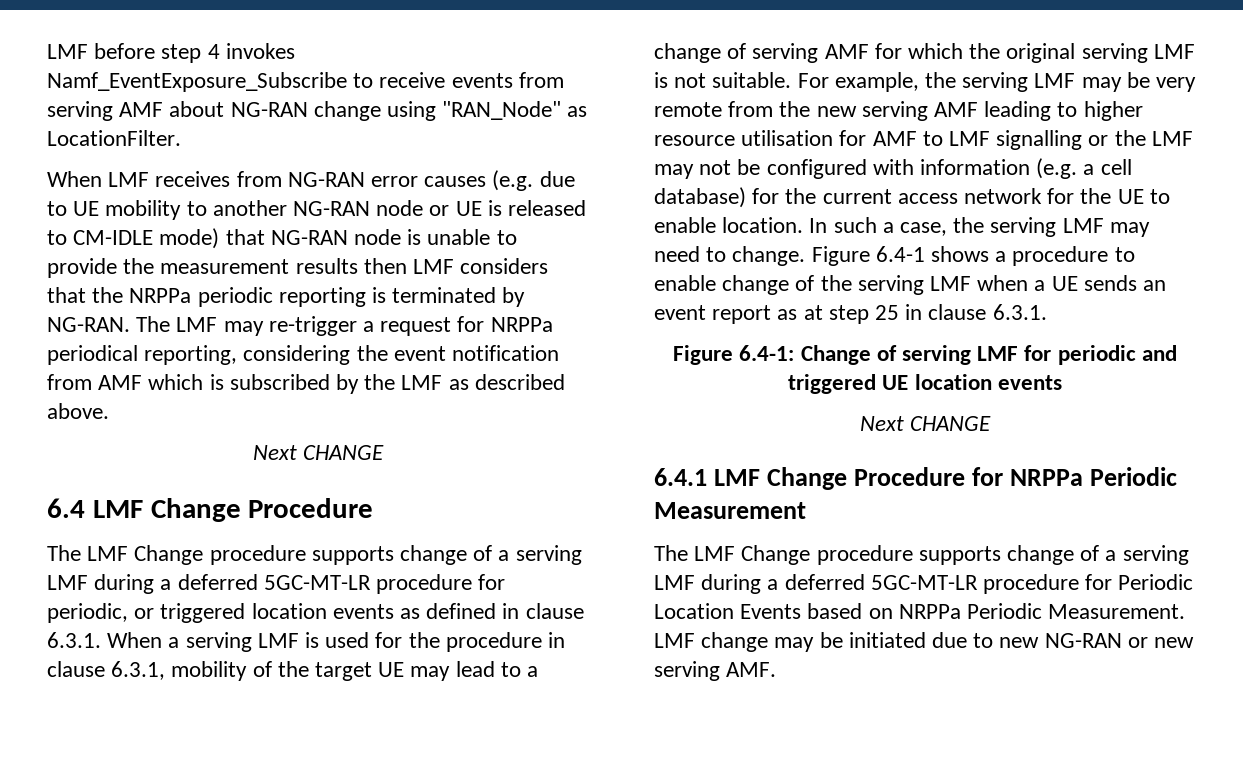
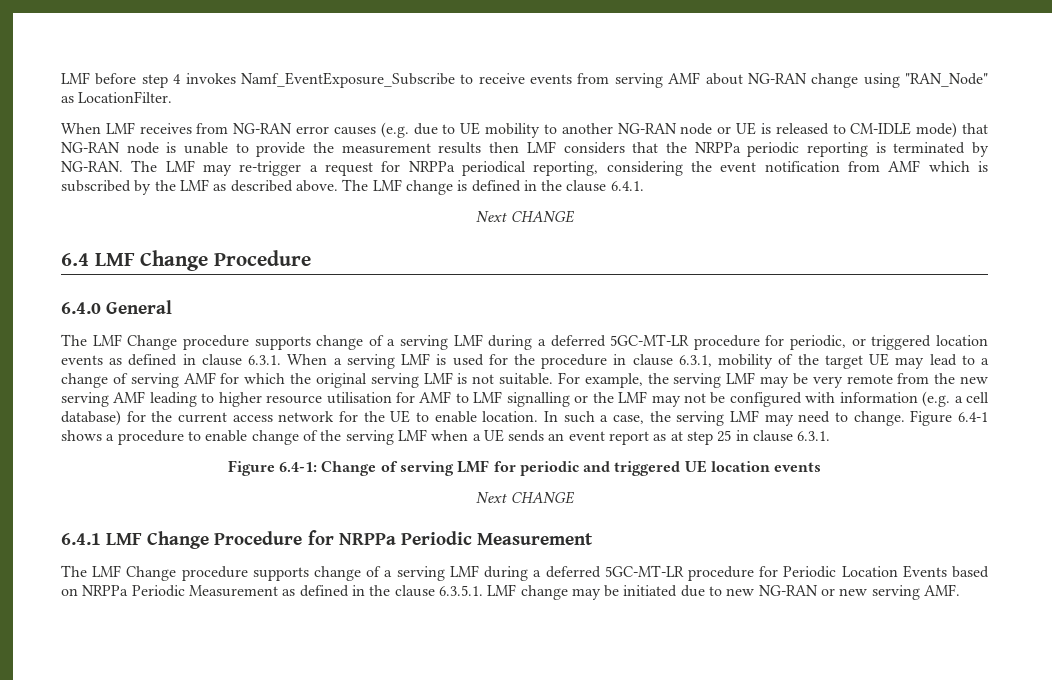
(109, 411) none -> [342,179,644,195] The LMF change is defined in the clause 6.4.1.
(374, 508) none -> [61,300,173,314] // 6.4.0 General
[1048,604,1186,619] Measurement. -> [188,585,483,597] Measurement as defined in the clause 6.3.5.1.

